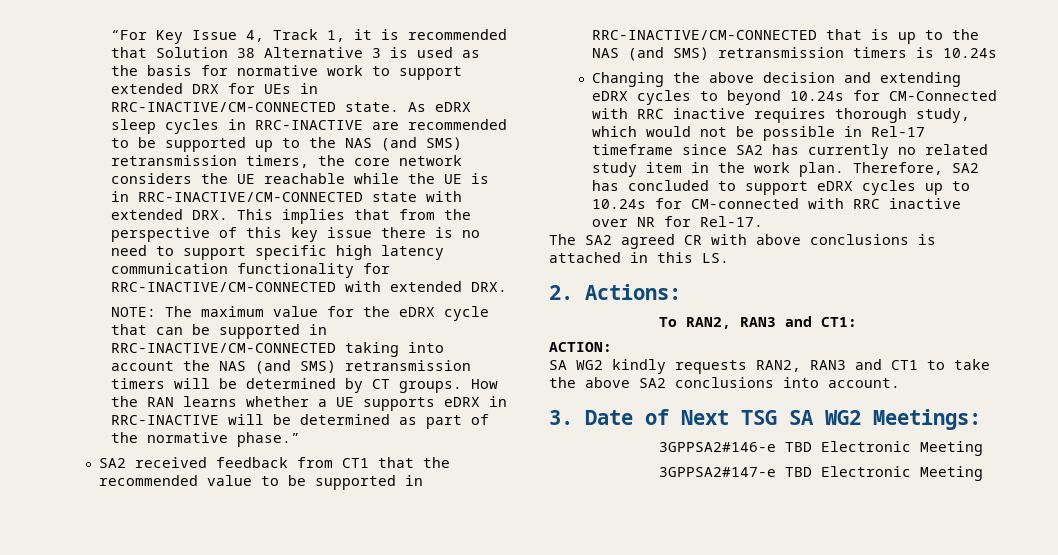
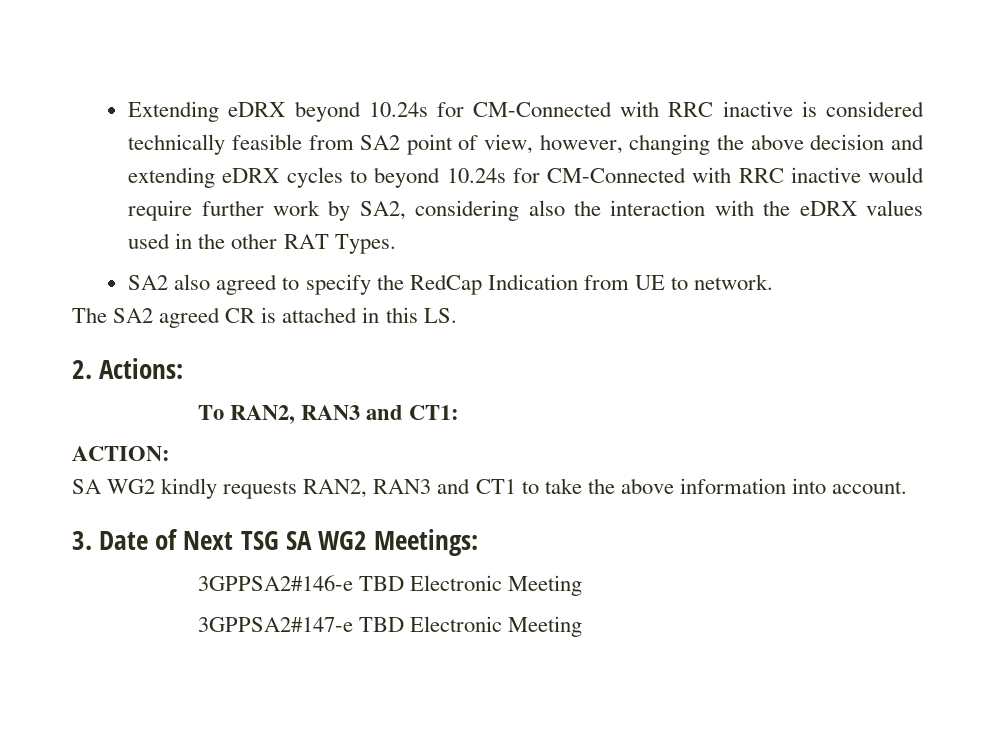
[110,29,507,44] [110,47,480,58] [110,65,462,80] [110,83,318,94] [110,102,471,112] [110,119,507,134] [110,137,462,152] [110,155,462,168] [110,173,489,184] [110,191,462,202] [110,209,471,224] [110,227,480,242] [110,245,444,260] [110,263,390,278] [110,281,507,292] [110,306,489,321] [110,324,327,339] [110,342,444,357] [110,360,471,374] [110,378,498,393] [110,396,507,411] [110,414,489,429] [110,432,300,447] [99,457,451,468] [99,475,424,490] [592,29,980,44] [592,47,998,61] [592,72,665,87] “For Key Issue 4, Track 1, it is recommended that Solution 38 Alternative 3 is used as the basis for normative work to support extended DRX for UEs in RRC-INACTIVE/CM-CONNECTED state. As eDRX sleep cycles in RRC-INACTIVE are recommended to be supported up to the NAS (and SMS) retransmission timers, the core network considers the UE reachable while the UE is in RRC-INACTIVE/CM-CONNECTED state with extended DRX. This implies that from the perspective of this key issue there is no need to support specific high latency communication functionality for RRC-INACTIVE/CM-CONNECTED with extended DRX. // NOTE: The maximum value for the eDRX cycle that can be supported in RRC-INACTIVE/CM-CONNECTED taking into account the NAS (and SMS) retransmission timers will be determined by CT groups. How the RAN learns whether a UE supports eDRX in RRC-INACTIVE will be determined as part of the normative phase.” // SA2 received feedback from CT1 that the recommended value to be supported in RRC-INACTIVE/CM-CONNECTED that is up to the NAS (and SMS) retransmission timers is 10.24s // Changing -> [128,101,924,122] [128,134,711,155] Extending eDRX beyond 10.24s for CM-Connected with RRC inactive is considered technically feasible from SA2 point of view, however, changing
[754,108,971,123] [592,126,926,141] [592,144,989,159] [592,162,980,177] [592,180,971,195] [592,198,962,209] [592,216,764,227] requires thorough study, which would not be possible in Rel-17 timeframe since SA2 has currently no related study item in the work plan. Therefore, SA2 has concluded to support eDRX cycles up to 10.24s for CM-connected with RRC inactive over NR for Rel-17. -> [867,167,924,183] [128,200,923,221] [128,233,396,254] [128,274,774,295] would require further work by SA2, considering also the interaction with the eDRX values used in the other RAT Types. // SA2 also agreed to specify the RedCap Indication from UE to network.
[711,234,909,245] with above conclusions -> (256, 315) none
[639,377,774,388] SA2 conclusions -> [679,478,786,494] information

